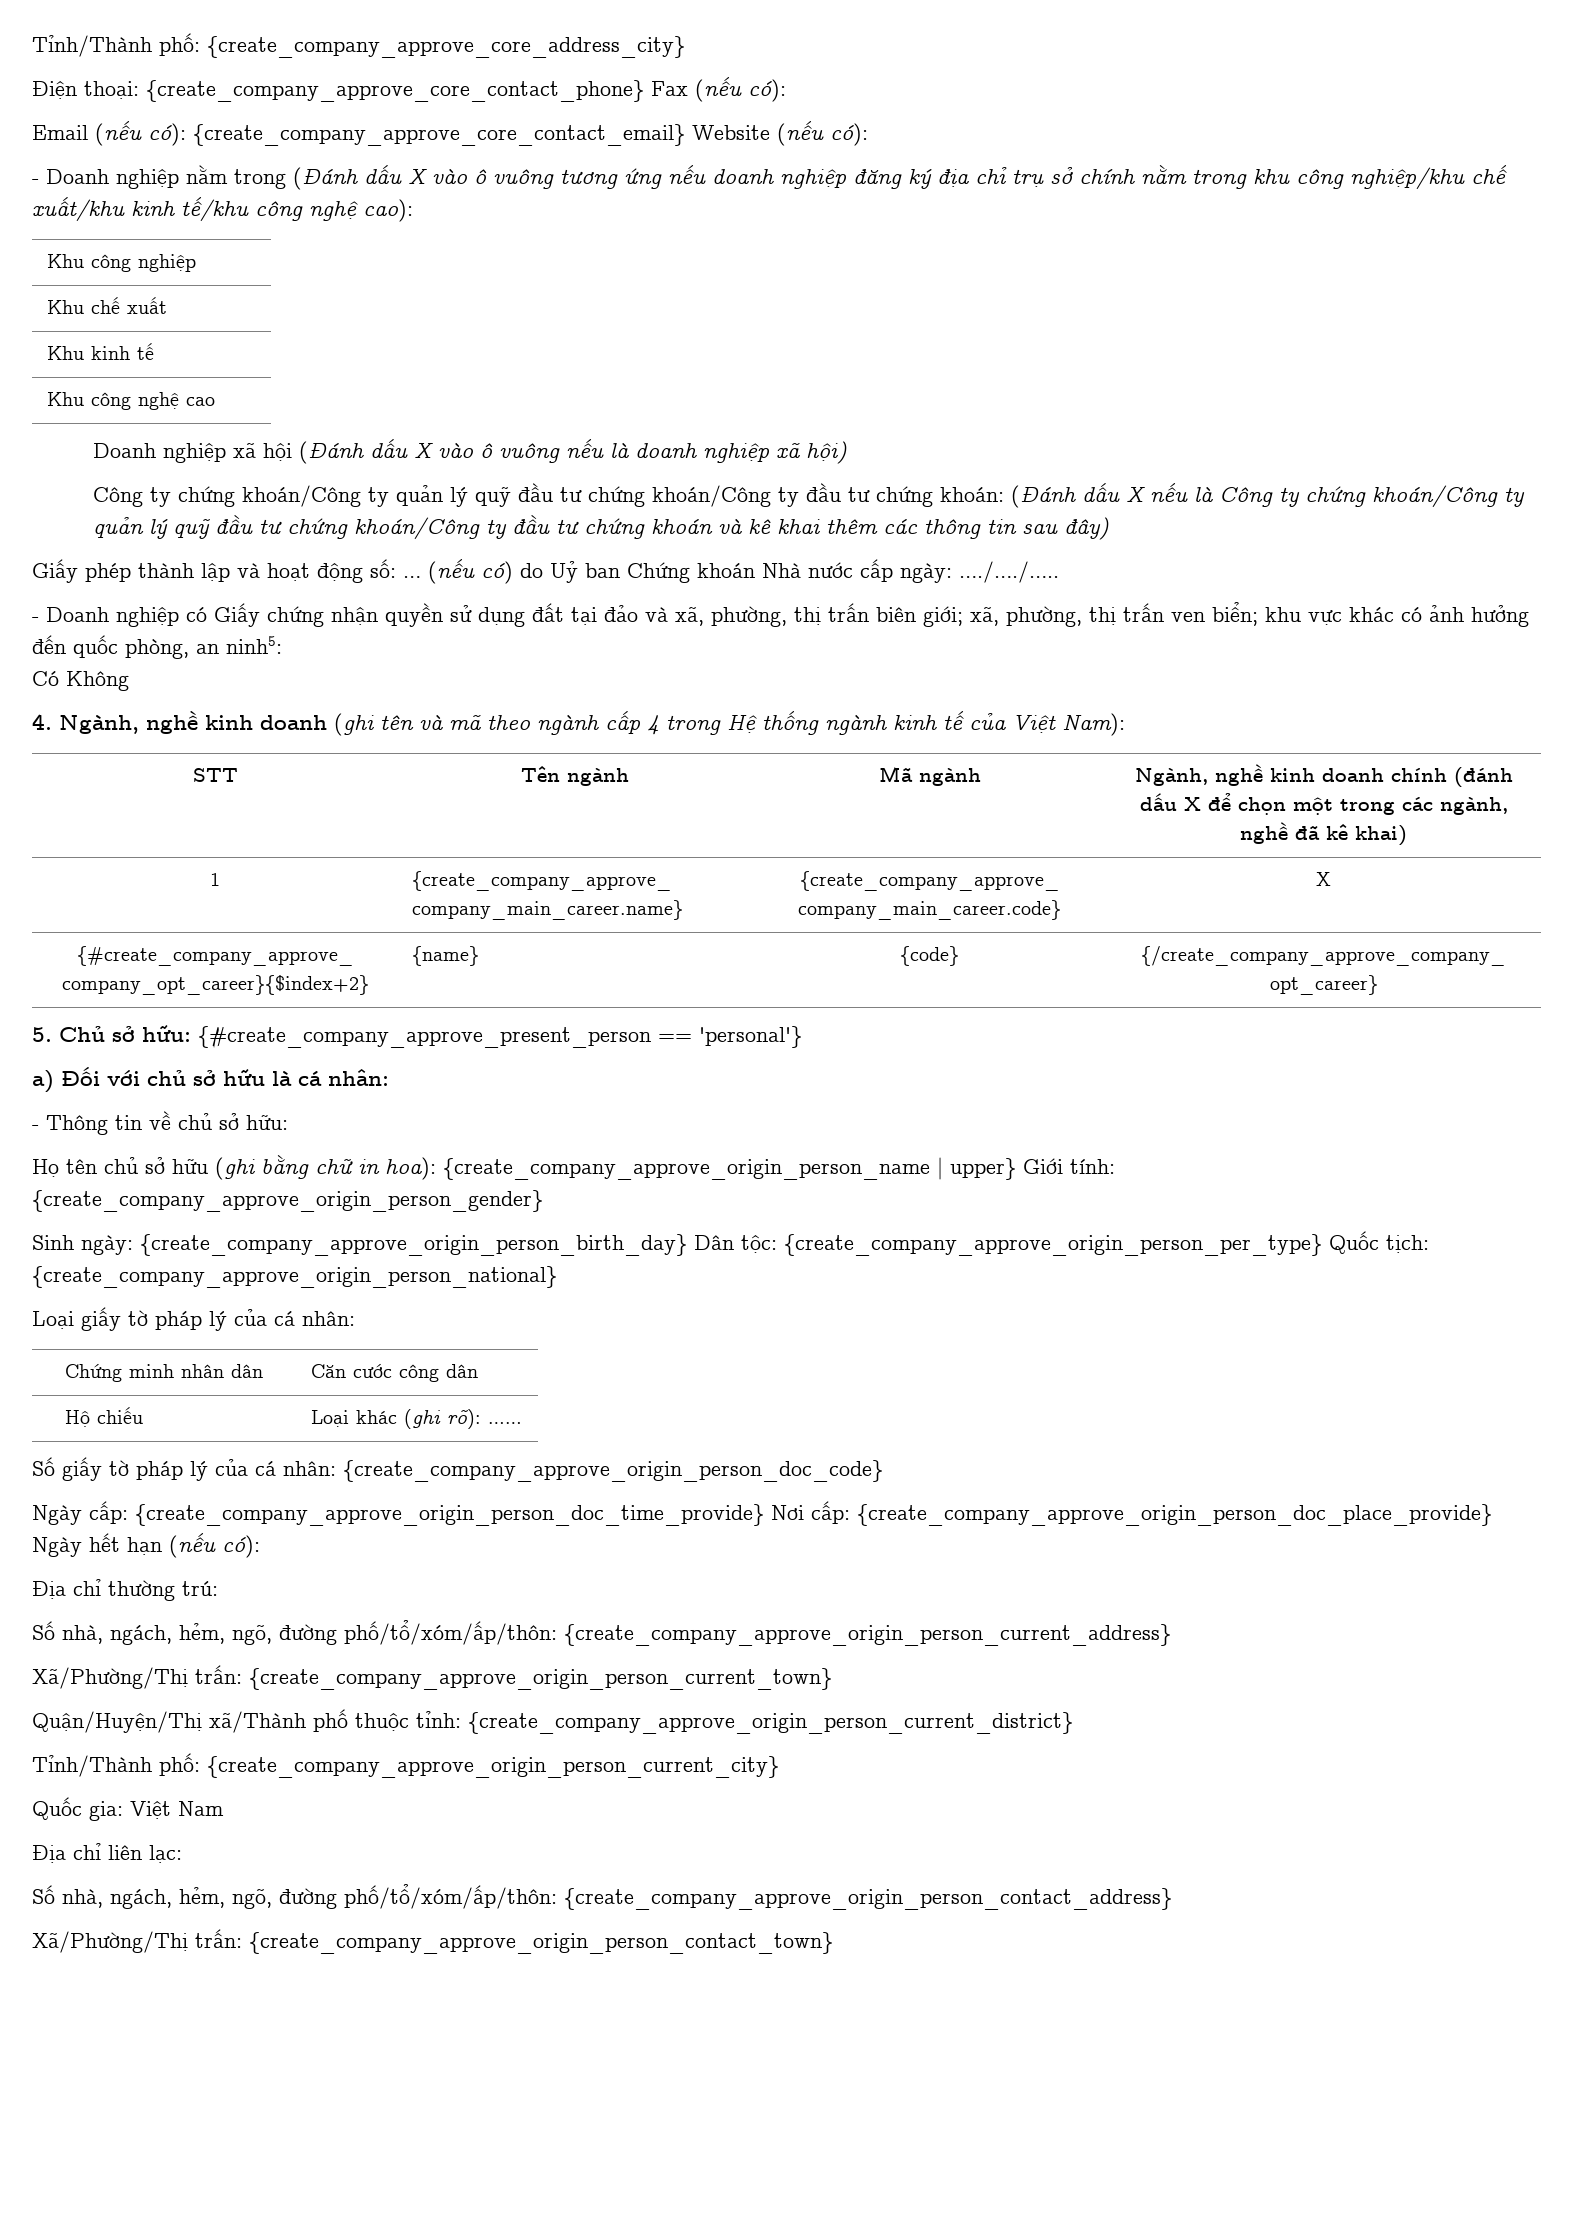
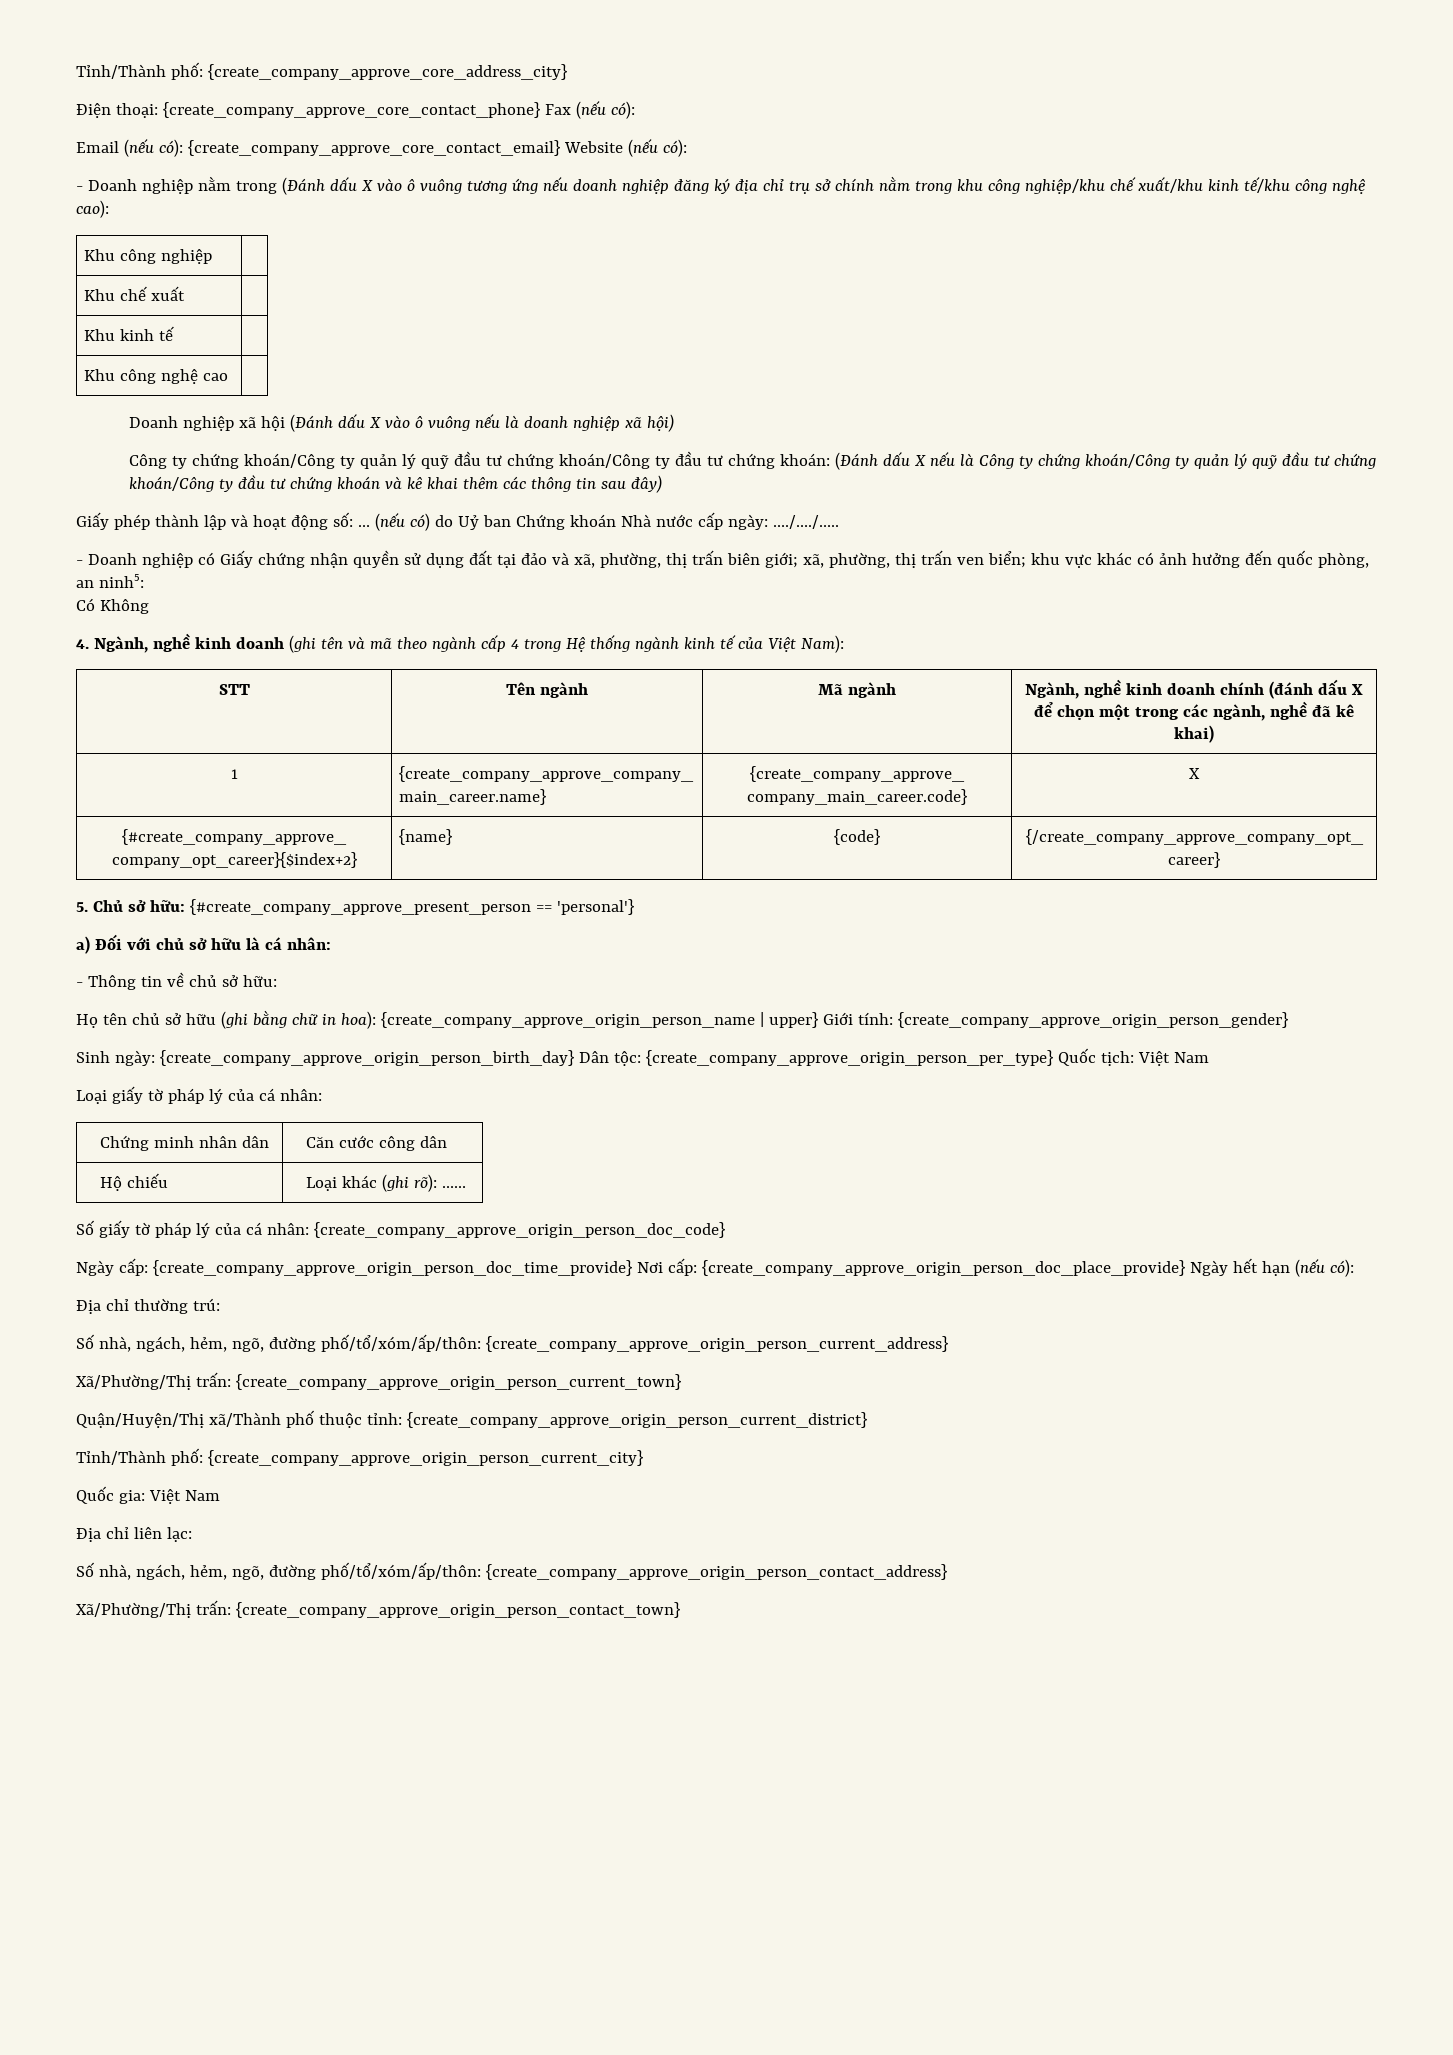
[32,1266,557,1288] {create_company_approve_origin_person_national} -> [1137,1051,1209,1066] Việt Nam

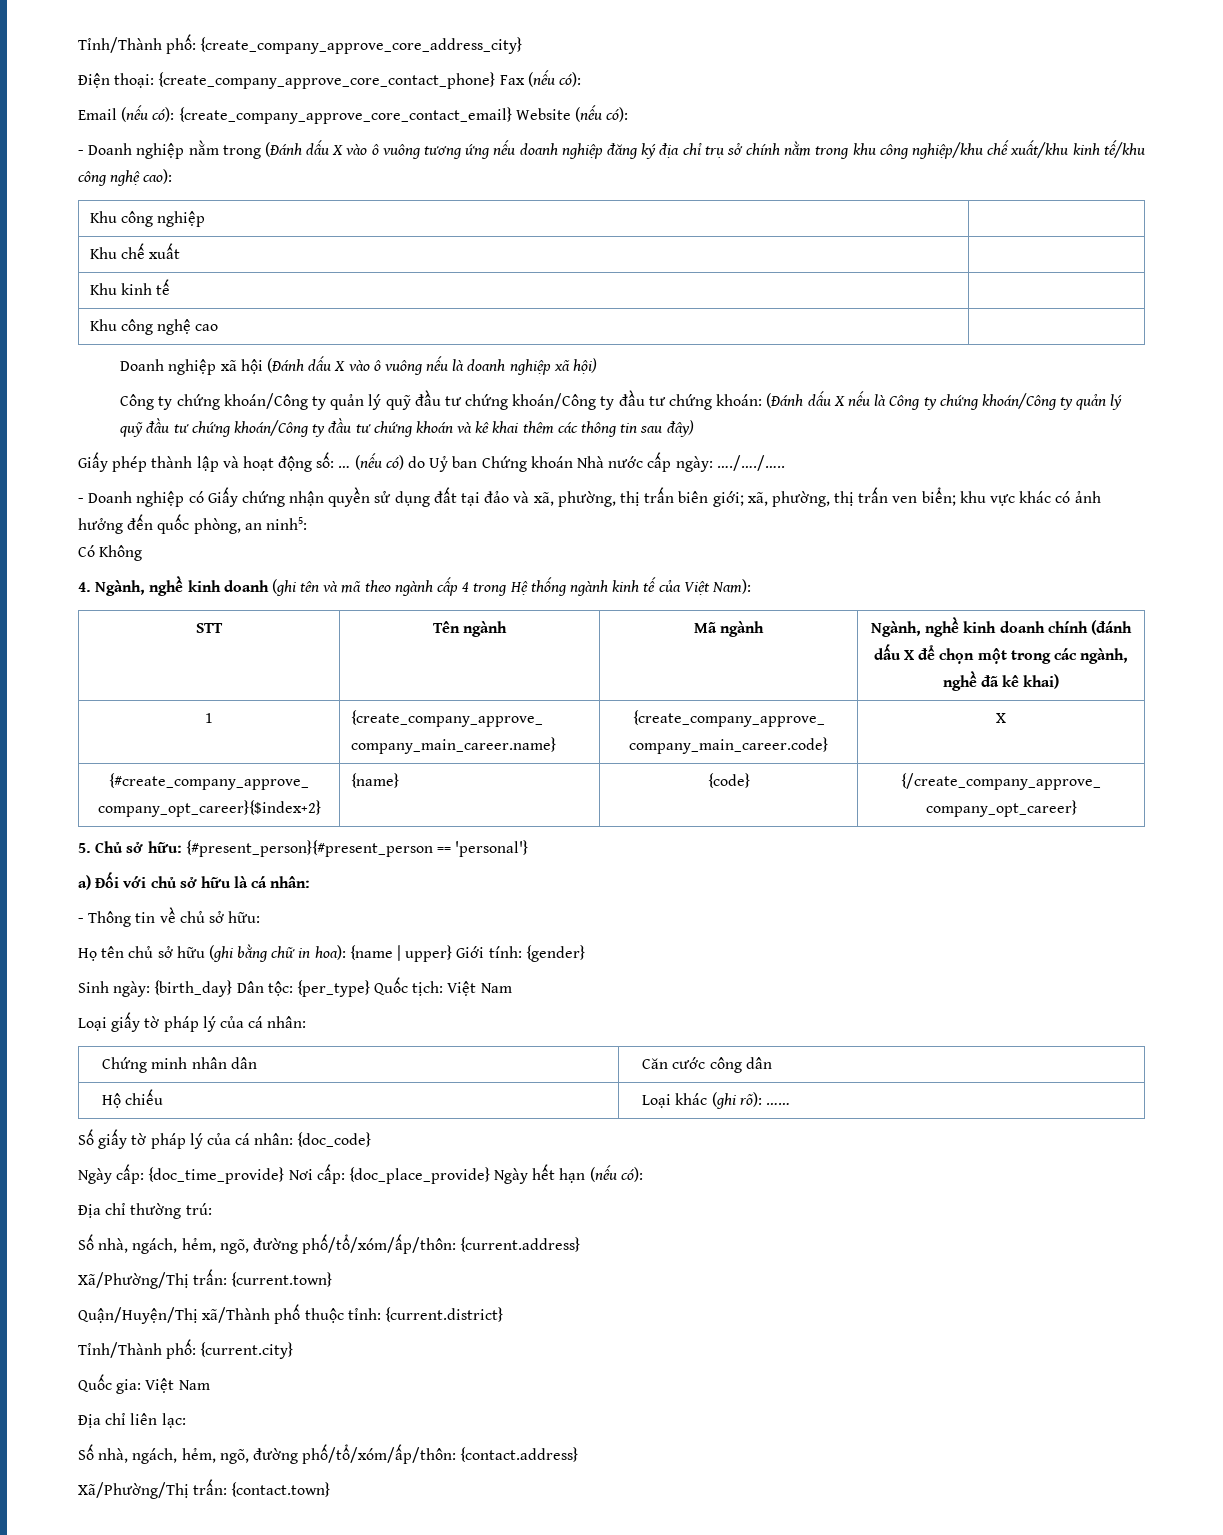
[189,899,531,915] {#create_company_approve_present_person -> [185,840,433,857] {#present_person}{#present_person
[380,1012,755,1028] {create_company_approve_origin_person_name -> [349,945,393,960] {name
[897,1012,1288,1028] {create_company_approve_origin_person_gender} -> [525,945,585,962] {gender}
[159,1050,574,1066] {create_company_approve_origin_person_birth_day} -> [154,980,233,997] {birth_day}
[645,1050,1053,1066] {create_company_approve_origin_person_per_type} -> [296,980,370,997] {per_type}
[313,1222,725,1238] {create_company_approve_origin_person_doc_code} -> [297,1132,372,1147] {doc_code}
[152,1260,632,1276] {create_company_approve_origin_person_doc_time_provide} -> [148,1167,285,1184] {doc_time_provide}
[701,1260,1185,1276] {create_company_approve_origin_person_doc_place_provide} -> [348,1167,490,1184] {doc_place_provide}
[485,1336,948,1352] [76,1372,681,1390] {create_company_approve_origin_person_current_address} // Xã/Phường/Thị trấn: {create_company_approve_origin_person_current_town} -> [460,1237,581,1252] [78,1269,333,1289] {current.address} // Xã/Phường/Thị trấn: {current.town}
[406,1412,867,1428] [76,1448,643,1466] {create_company_approve_origin_person_current_district} // Tỉnh/Thành phố: {create_company_approve_origin_person_current_city} -> [384,1307,503,1322] [78,1339,294,1359] {current.district} // Tỉnh/Thành phố: {current.city}
[485,1564,947,1580] [76,1600,680,1618] {create_company_approve_origin_person_contact_address} // Xã/Phường/Thị trấn: {create_company_approve_origin_person_contact_town} -> [460,1447,579,1462] [78,1479,331,1499] {contact.address} // Xã/Phường/Thị trấn: {contact.town}

